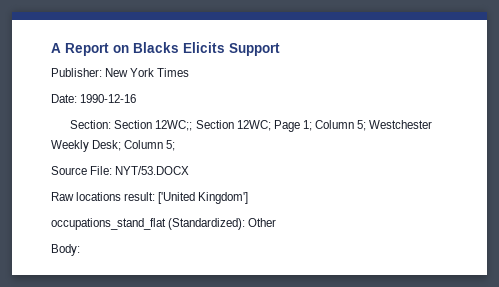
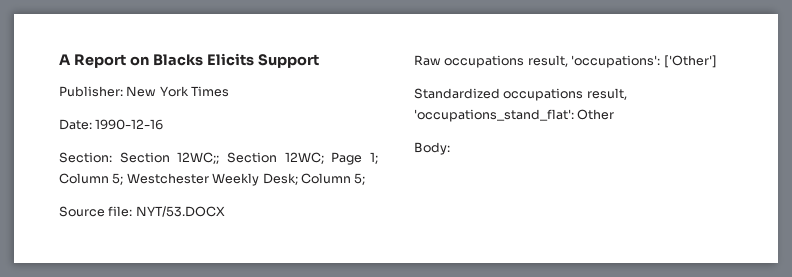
[90,166,113,175] File: -> [108,206,133,217] file:
[76,192,249,204] [51,218,246,230] locations result: ['United Kingdom'] // occupations_stand_flat (Standardized): -> [444,55,717,68] [414,88,627,101] [414,109,574,122] occupations result, 'occupations': ['Other'] // Standardized occupations result, 'occupations_stand_flat':

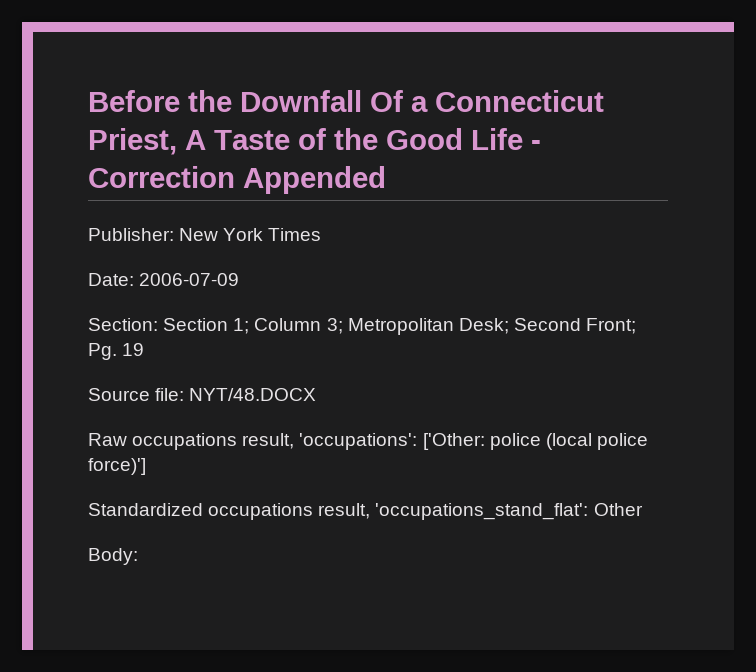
[59,53,319,68] A Report on Blacks Elicits Support -> [88,90,604,112] [88,128,541,155] [88,166,386,194] Before the Downfall Of a Connecticut Priest, A Taste of the Good Life - Correction Appended
[95,119,164,130] 1990-12-16 -> [139,273,240,286] 2006-07-09
[177,152,378,165] [59,173,366,186] 12WC;; Section 12WC; Page 1; Column 5; Westchester Weekly Desk; Column 5; -> [233,318,637,335] [88,343,145,360] 1; Column 3; Metropolitan Desk; Second Front; Pg. 19
[135,206,225,217] NYT/53.DOCX -> [189,388,317,401] NYT/48.DOCX
[663,55,717,68] ['Other'] -> [422,433,648,450] [88,458,146,475] ['Other: police (local police force)']

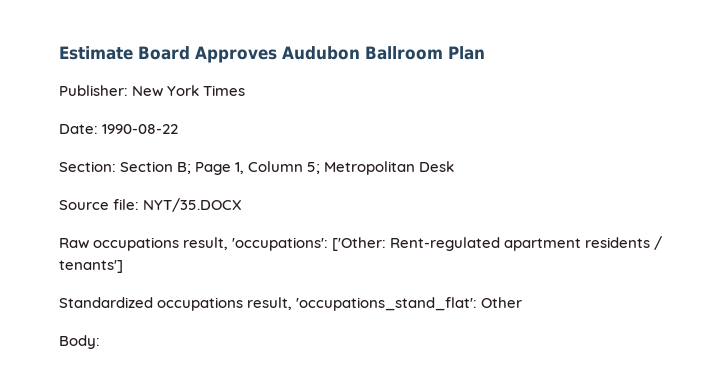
[88,90,604,112] [88,128,541,155] [88,166,386,194] Before the Downfall Of a Connecticut Priest, A Taste of the Good Life - Correction Appended -> [59,46,485,63] Estimate Board Approves Audubon Ballroom Plan
[139,273,240,286] 2006-07-09 -> [102,124,179,134] 1990-08-22
[233,318,637,335] [88,343,145,360] 1; Column 3; Metropolitan Desk; Second Front; Pg. 19 -> [177,161,455,175] B; Page 1, Column 5; Metropolitan Desk
[189,388,317,401] NYT/48.DOCX -> [143,198,243,212] NYT/35.DOCX
[489,433,648,450] [88,458,146,475] police (local police force)'] -> [390,236,663,251] [59,260,123,273] Rent-regulated apartment residents / tenants']

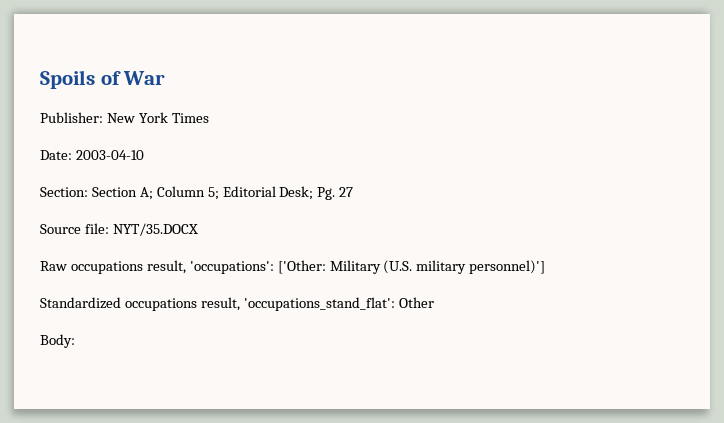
[59,46,485,63] Estimate Board Approves Audubon Ballroom Plan -> [40,70,166,89] Spoils of War
[102,124,179,134] 1990-08-22 -> [75,150,144,160] 2003-04-10
[177,161,455,175] B; Page 1, Column 5; Metropolitan Desk -> [139,186,354,200] A; Column 5; Editorial Desk; Pg. 27
[390,236,663,251] [59,260,123,273] Rent-regulated apartment residents / tenants'] -> [329,260,546,274] Military (U.S. military personnel)']

